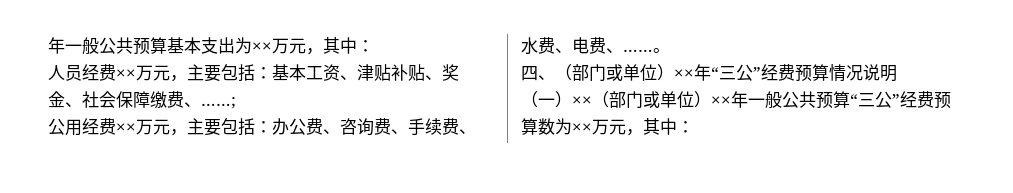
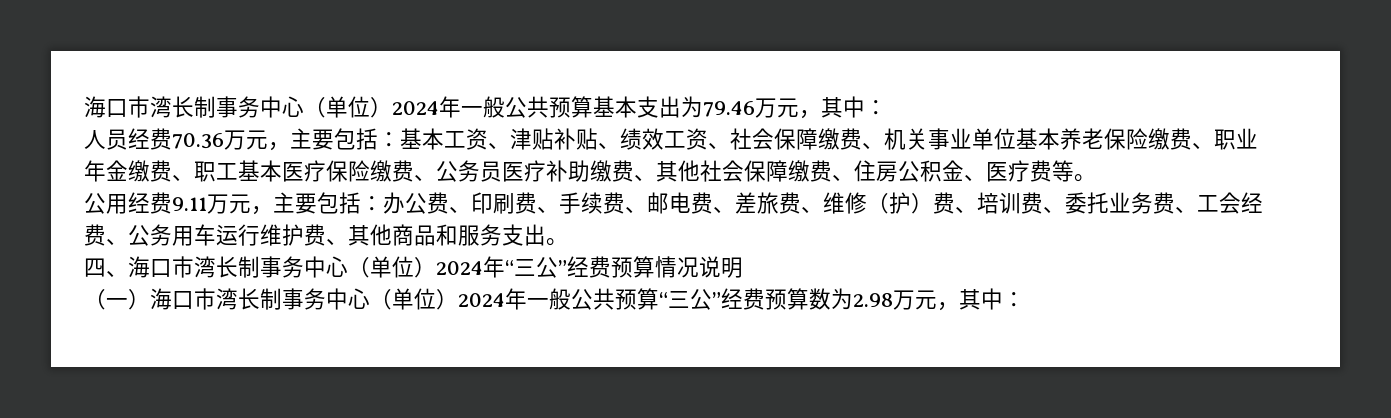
(48, 45) none -> [84,96,439,118] 海口市湾长制事务中心（单位）2024
[252,42,272,52] ×× -> [703,101,755,117] 79.46
[116,69,136,79] ×× -> [172,133,224,149] 70.36
[442,64,459,81] [48,91,65,108] 奖金 -> [620,128,708,150] 绩效工资
[201,97,236,109] ……; -> [884,128,1258,150] [84,160,1096,182] 机关事业单位基本养老保险缴费、职业年金缴费、职工基本医疗保险缴费、公务员医疗补助缴费、其他社会保障缴费、住房公积金、医疗费等。
[116,123,136,133] ×× -> [172,197,207,211] 9.11
[340,118,374,136] 咨询 -> [471,192,515,214] 印刷
[521,37,670,54] [521,64,694,81] 水费、电费、……。 // 四、（部门或单位）×× -> [647,192,1263,214] [84,224,568,246] [84,256,483,278] 邮电费、差旅费、维修（护）费、培训费、委托业务费、工会经费、公务用车运行维护费、其他商品和服务支出。 // 四、海口市湾长制事务中心（单位）2024
[572,91,731,108] ××（部门或单位）×× -> [150,288,505,310] 海口市湾长制事务中心（单位）2024
[572,123,592,133] ×× -> [853,293,893,307] 2.98

